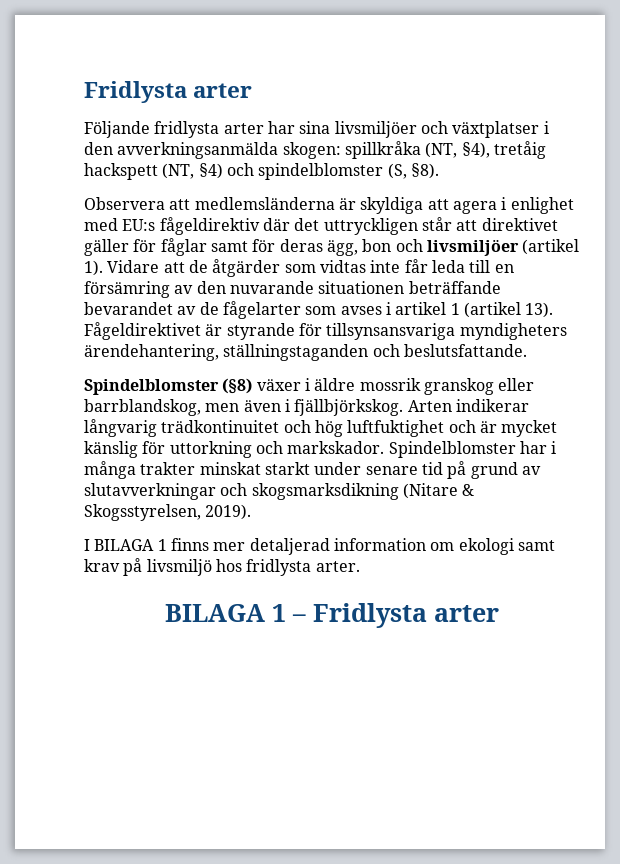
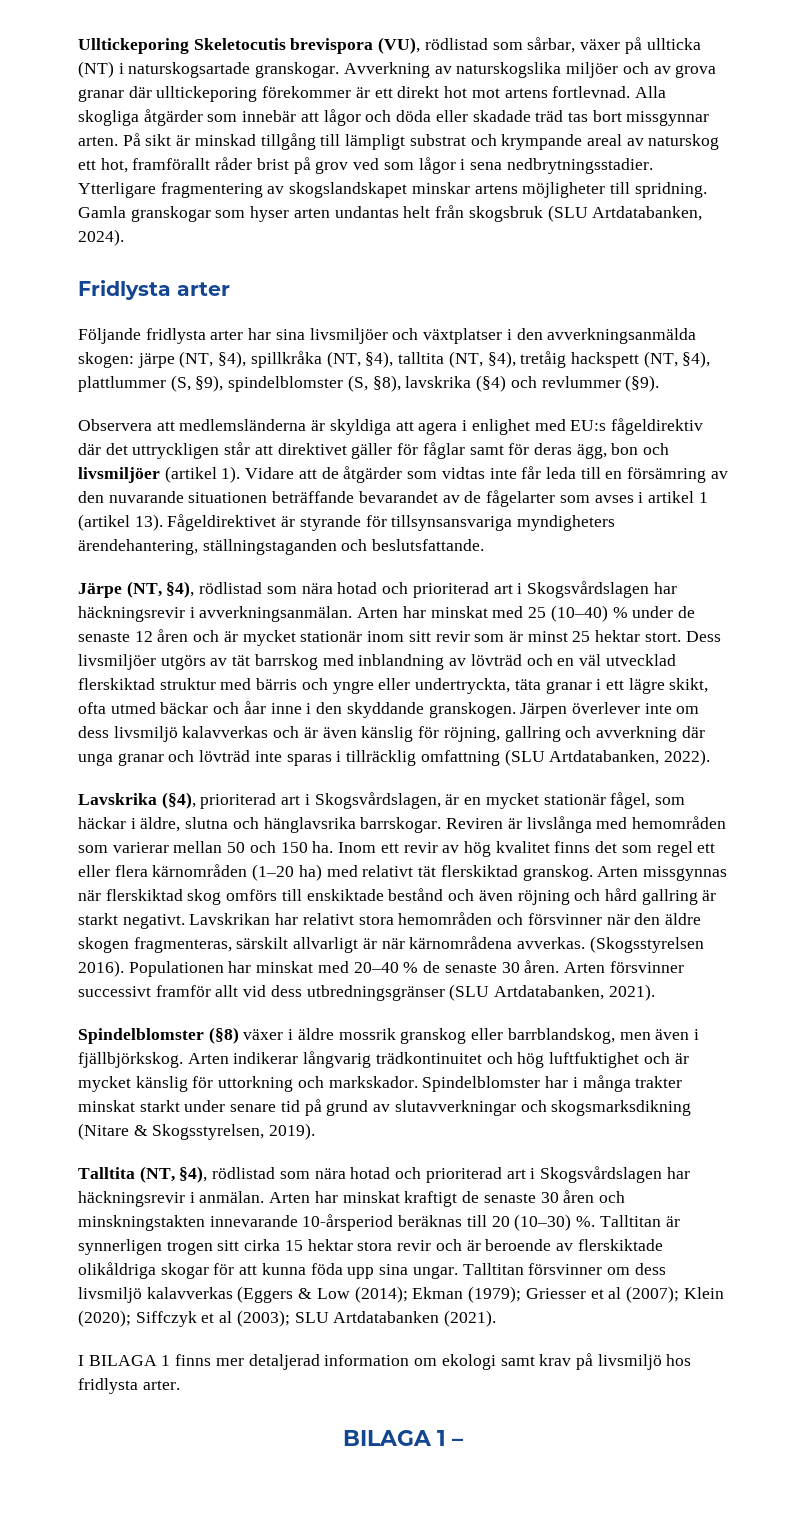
(84, 92) none -> [78,37,701,54] [78,61,717,78] [78,86,666,102] [78,109,710,126] [78,133,720,150] [78,157,653,174] [78,182,707,198] [78,205,703,222] [78,229,124,246] Ulltickeporing Skeletocutis brevispora (VU), rödlistad som sårbar, växer på ullticka (NT) i naturskogsartade granskogar. Avverkning av naturskogslika miljöer och av grova granar där ulltickeporing förekommer är ett direkt hot mot artens fortlevnad. Alla skogliga åtgärder som innebär att lågor och döda eller skadade träd tas bort missgynnar arten. På sikt är minskad tillgång till lämpligt substrat och krympande areal av naturskog ett hot, framförallt råder brist på grov ved som lågor i sena nedbrytningsstadier. Ytterligare fragmentering av skogslandskapet minskar artens möjligheter till spridning. Gamla granskogar som hyser arten undantas helt från skogsbruk (SLU Artdatabanken, 2024). //
[344,141,546,159] [84,163,439,180] spillkråka (NT, §4), tretåig hackspett (NT, §4) och spindelblomster (S, §8). -> [137,351,711,368] [78,375,660,392] järpe (NT, §4), spillkråka (NT, §4), talltita (NT, §4), tretåig hackspett (NT, §4), plattlummer (S, §9), spindelblomster (S, §8), lavskrika (§4) och revlummer (§9).
(527, 350) none -> [78,581,677,598] [78,605,695,622] [78,629,721,646] [78,654,676,670] [78,678,709,694] [78,701,700,718] [78,726,705,742] [78,749,710,766] [78,792,685,809] [78,816,726,833] [78,841,716,857] [78,864,727,881] [78,888,717,905] [78,912,701,929] [78,936,704,953] [78,960,684,977] [78,984,655,1001] // Järpe (NT, §4), rödlistad som nära hotad och prioriterad art i Skogsvårdslagen har häckningsrevir i avverkningsanmälan. Arten har minskat med 25 (10–40) % under de senaste 12 åren och är mycket stationär inom sitt revir som är minst 25 hektar stort. Dess livsmiljöer utgörs av tät barrskog med inblandning av lövträd och en väl utvecklad flerskiktad struktur med bärris och yngre eller undertryckta, täta granar i ett lägre skikt, ofta utmed bäckar och åar inne i den skyddande granskogen. Järpen överlever inte om dess livsmiljö kalavverkas och är även känslig för röjning, gallring och avverkning där unga granar och lövträd inte sparas i tillräcklig omfattning (SLU Artdatabanken, 2022). // Lavskrika (§4), prioriterad art i Skogsvårdslagen, är en mycket stationär fågel, som häckar i äldre, slutna och hänglavsrika barrskogar. Reviren är livslånga med hemområden som varierar mellan 50 och 150 ha. Inom ett revir av hög kvalitet finns det som regel ett eller flera kärnområden (1–20 ha) med relativt tät flerskiktad granskog. Arten missgynnas när flerskiktad skog omförs till enskiktade bestånd och även röjning och hård gallring är starkt negativt. Lavskrikan har relativt stora hemområden och försvinner när den äldre skogen fragmenteras, särskilt allvarligt är när kärnområdena avverkas. (Skogsstyrelsen 2016). Populationen har minskat med 20–40 % de senaste 30 åren. Arten försvinner successivt framför allt vid dess utbredningsgränser (SLU Artdatabanken, 2021).
(252, 512) none -> [78,1166,690,1183] [78,1190,625,1207] [78,1214,680,1231] [78,1239,663,1255] [78,1262,666,1279] [78,1286,724,1303] [78,1310,497,1327] // Talltita (NT, §4), rödlistad som nära hotad och prioriterad art i Skogsvårdslagen har häckningsrevir i anmälan. Arten har minskat kraftigt de senaste 30 åren och minskningstakten innevarande 10-årsperiod beräknas till 20 (10–30) %. Talltitan är synnerligen trogen sitt cirka 15 hektar stora revir och är beroende av flerskiktade olikåldriga skogar för att kunna föda upp sina ungar. Talltitan försvinner om dess livsmiljö kalavverkas (Eggers & Low (2014); Ekman (1979); Griesser et al (2007); Klein (2020); Siffczyk et al (2003); SLU Artdatabanken (2021).
[313,603,499,628] Fridlysta arter -> (463, 1442) none

